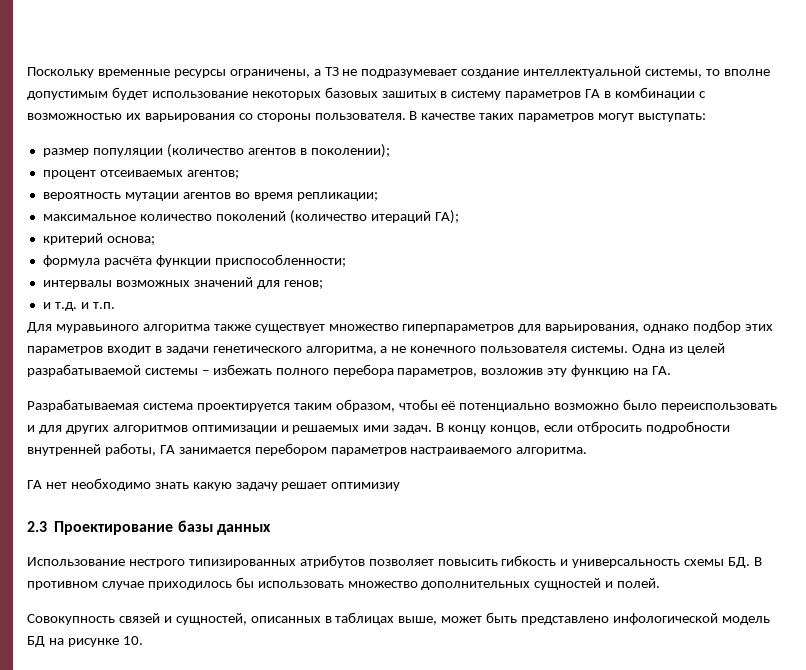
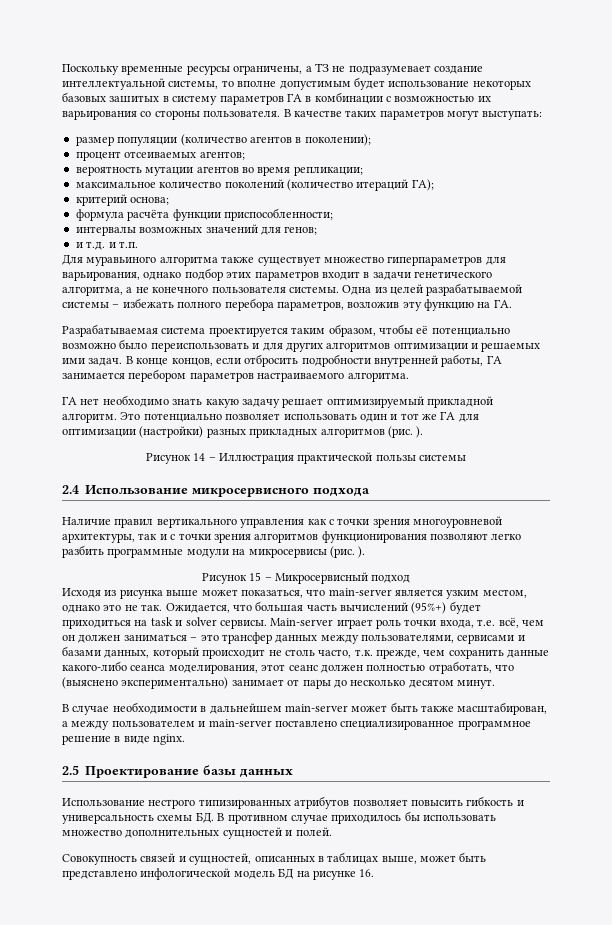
[448,425,487,434] концу -> [136,358,169,366] конце
[331,482,401,491] [27,521,47,532] оптимизиу // 2.3 -> [326,396,493,408] [62,412,479,423] [62,426,424,438] [145,452,467,464] [62,485,371,497] [62,516,502,528] [62,531,522,543] [62,545,366,558] [201,572,411,584] [62,588,527,599] [62,601,481,614] [62,617,544,629] [62,632,525,644] [62,646,550,659] [62,661,514,674] [62,677,495,689] [62,702,548,715] [62,719,531,730] [62,734,186,745] [62,765,79,775] оптимизируемый прикладной алгоритм. Это потенциально позволяет использовать один и тот же ГА для оптимизации (настройки) разных прикладных алгоритмов (рис. ). // Рисунок 14 – Иллюстрация практической пользы системы // 2.4 Использование микросервисного подхода // Наличие правил вертикального управления как с точки зрения многоуровневой архитектуры, так и с точки зрения алгоритмов функционирования позволяют легко разбить программные модули на микросервисы (рис. ). // Рисунок 15 – Микросервисный подход // Исходя из рисунка выше может показаться, что main-server является узким местом, однако это не так. Ожидается, что большая часть вычислений (95%+) будет приходиться на task и solver сервисы. Main-server играет роль точки входа, т.е. всё, чем он должен заниматься – это трансфер данных между пользователями, сервисами и базами данных, который происходит не столь часто, т.к. прежде, чем сохранить данные какого-либо сеанса моделирования, этот сеанс должен полностью отработать, что (выяснено экспериментально) занимает от пары до несколько десятом минут. // В случае необходимости в дальнейшем main-server может быть также масштабирован, а между пользователем и main-server поставлено специализированное программное решение в виде nginx. // 2.5
[122,636,143,645] 10. -> [359,869,375,877] 16.

